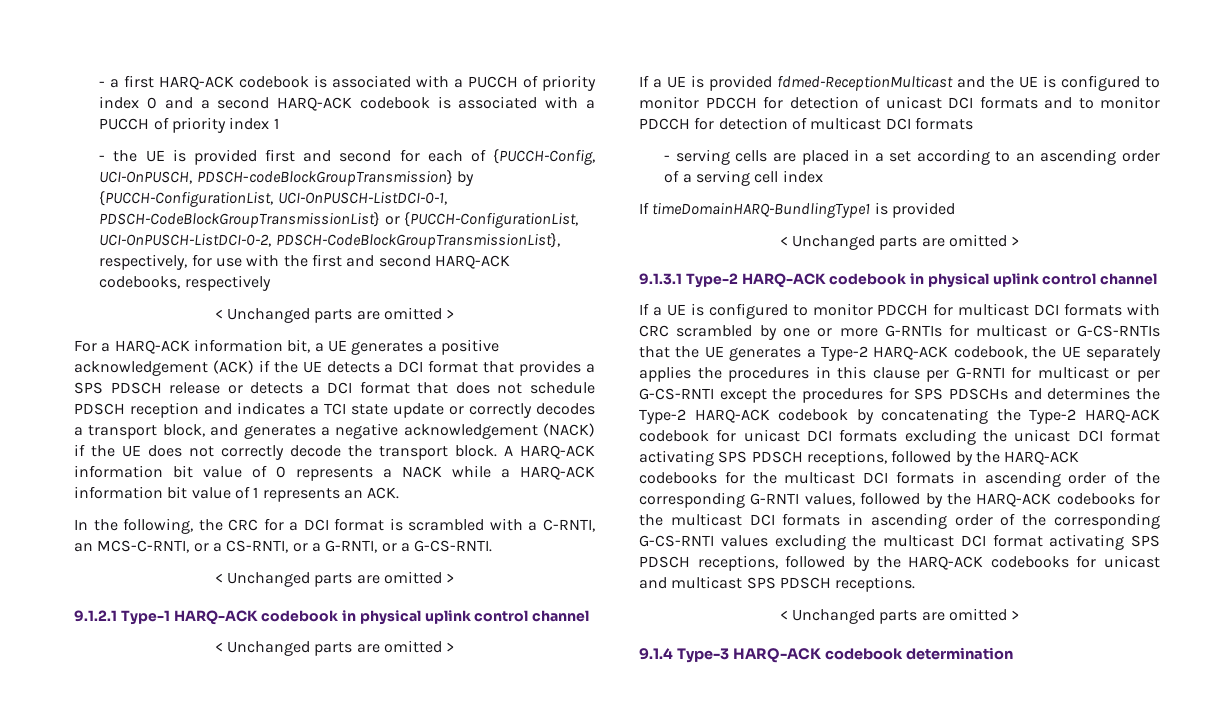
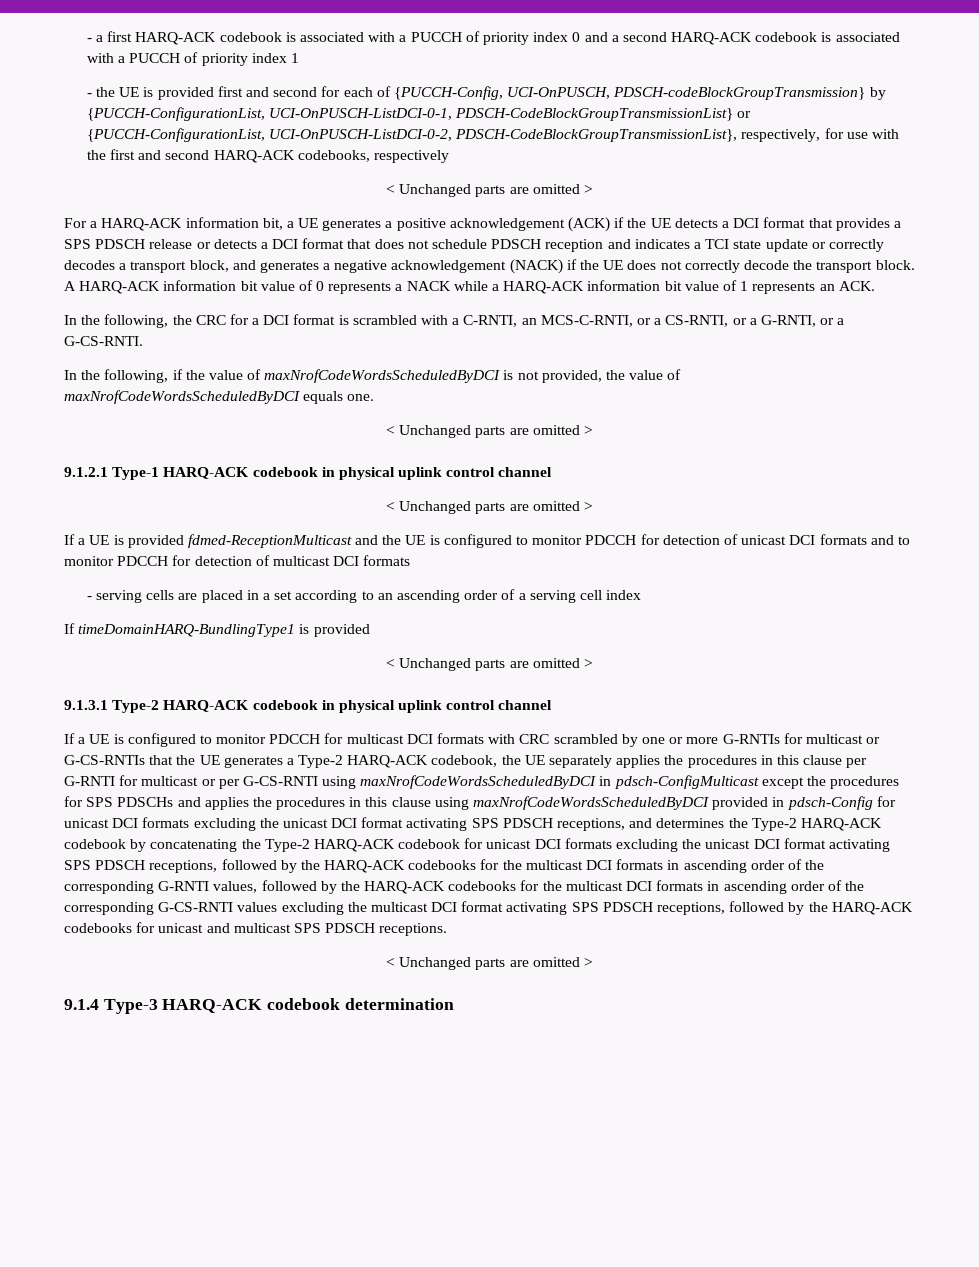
(493, 546) none -> [64,369,682,383] [64,390,375,404] // In the following, if the value of maxNrofCodeWordsScheduledByDCI is not provided, the value of maxNrofCodeWordsScheduledByDCI equals one.
(714, 394) none -> [322,775,759,789] using maxNrofCodeWordsScheduledByDCI in pdsch-ConfigMulticast
(1042, 394) none -> [204,796,896,810] [64,817,653,831] applies the procedures in this clause using maxNrofCodeWordsScheduledByDCI provided in pdsch-Config for unicast DCI formats excluding the unicast DCI format activating SPS PDSCH receptions, and

